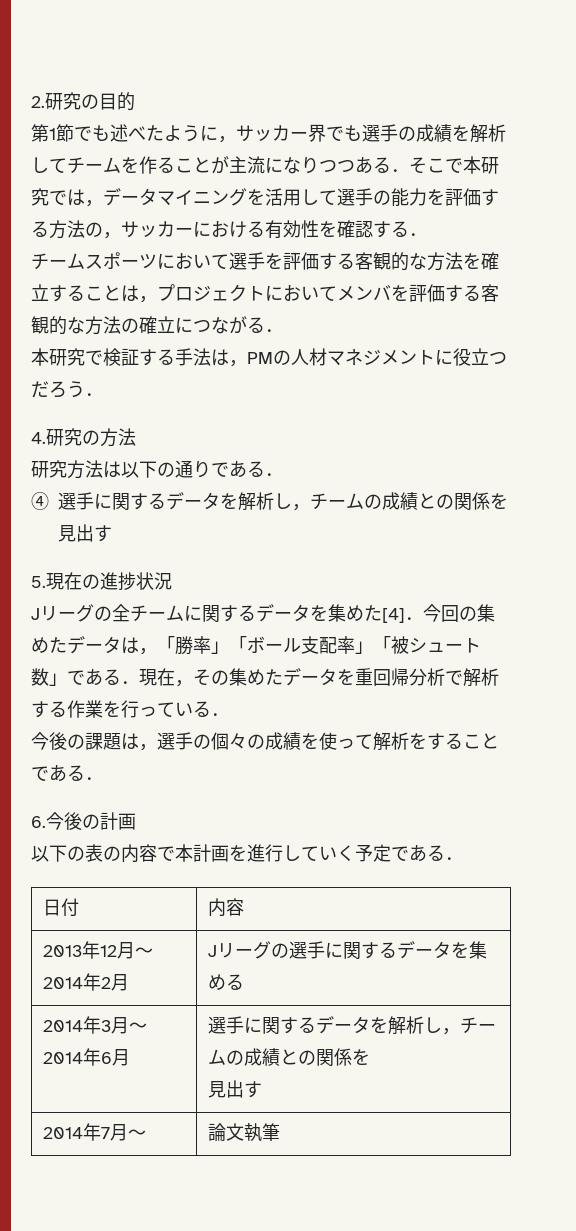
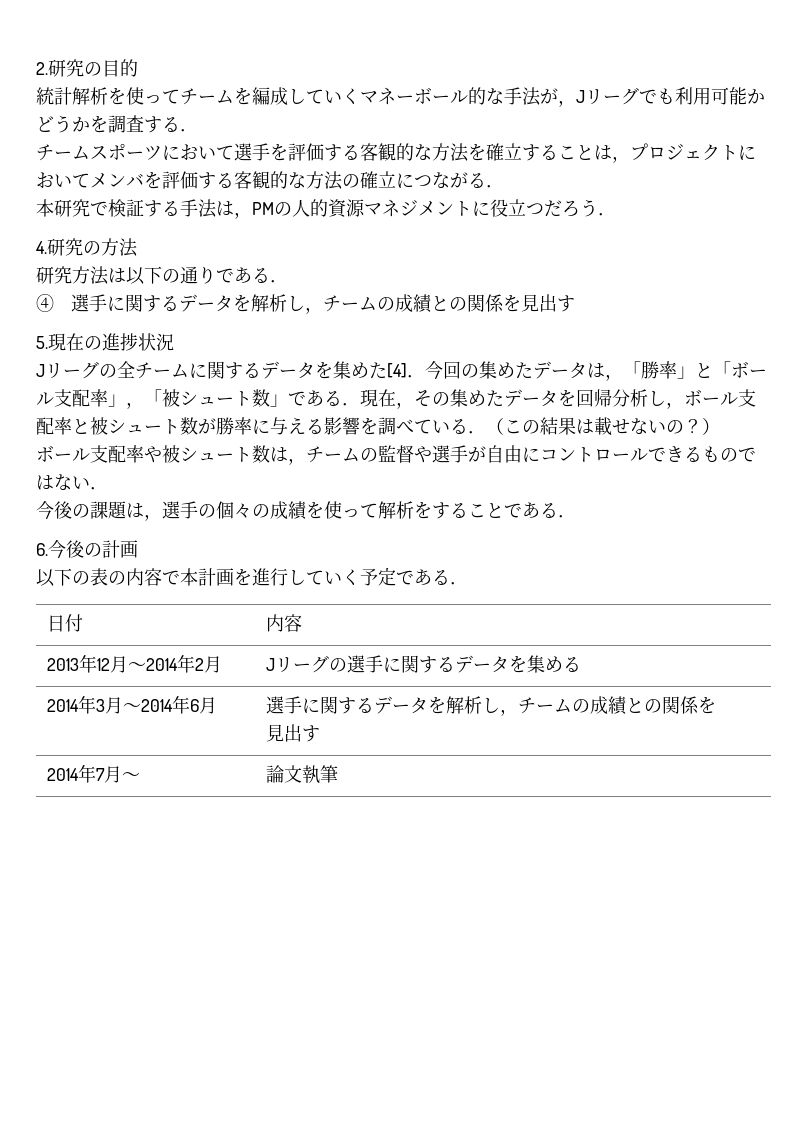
[31,124,506,143] [31,156,499,174] [31,188,499,207] [31,220,373,239] 第1節でも述べたように，サッカー界でも選手の成績を解析してチームを作ることが主流になりつつある．そこで本研究では，データマイニングを活用して選手の能力を評価する方法の，サッカーにおける有効性を確認 -> [36,87,765,107] [36,115,144,133] 統計解析を使ってチームを編成していくマネーボール的な手法が，Jリーグでも利用可能かどうかを調査
[309,348,327,366] 材 -> [310,199,365,218] 的資源
(229, 647) none -> [695,363,713,378] と
(373, 647) none -> [126,402,144,409] ，
[355,668,373,686] 重 -> (576, 398) none
[445,668,499,687] [31,700,211,718] で解析する作業を行っている -> [648,389,756,409] [36,417,720,436] [36,445,756,465] [36,474,90,491] し，ボール支配率と被シュート数が勝率に与える影響を調べている．（この結果は載せないの？） // ボール支配率や被シュート数は，チームの監督や選手が自由にコントロールできるものではない

